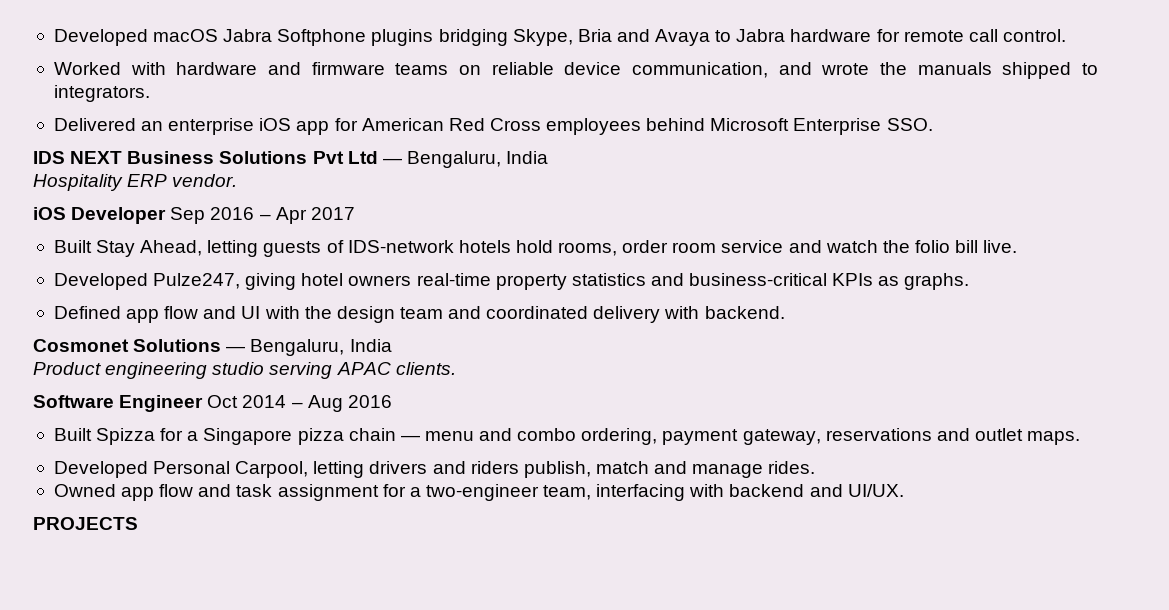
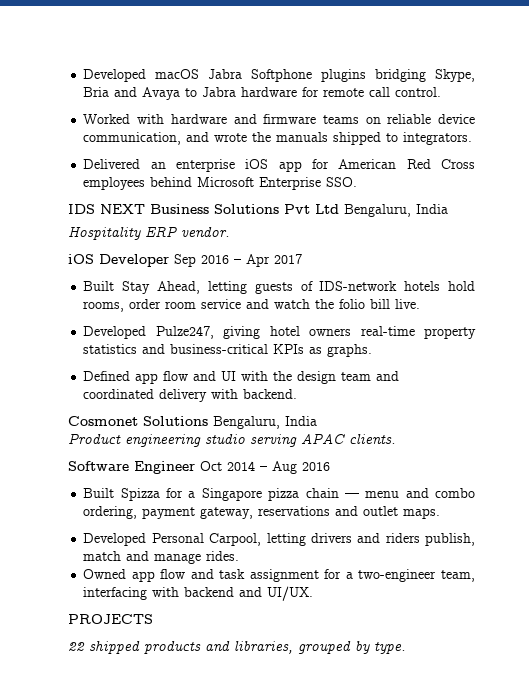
[382,158,402,164] — -> (339, 209) none
[226,346,246,352] — -> (208, 421) none
(138, 523) none -> [68,641,406,654] // 22 shipped products and libraries, grouped by type.

